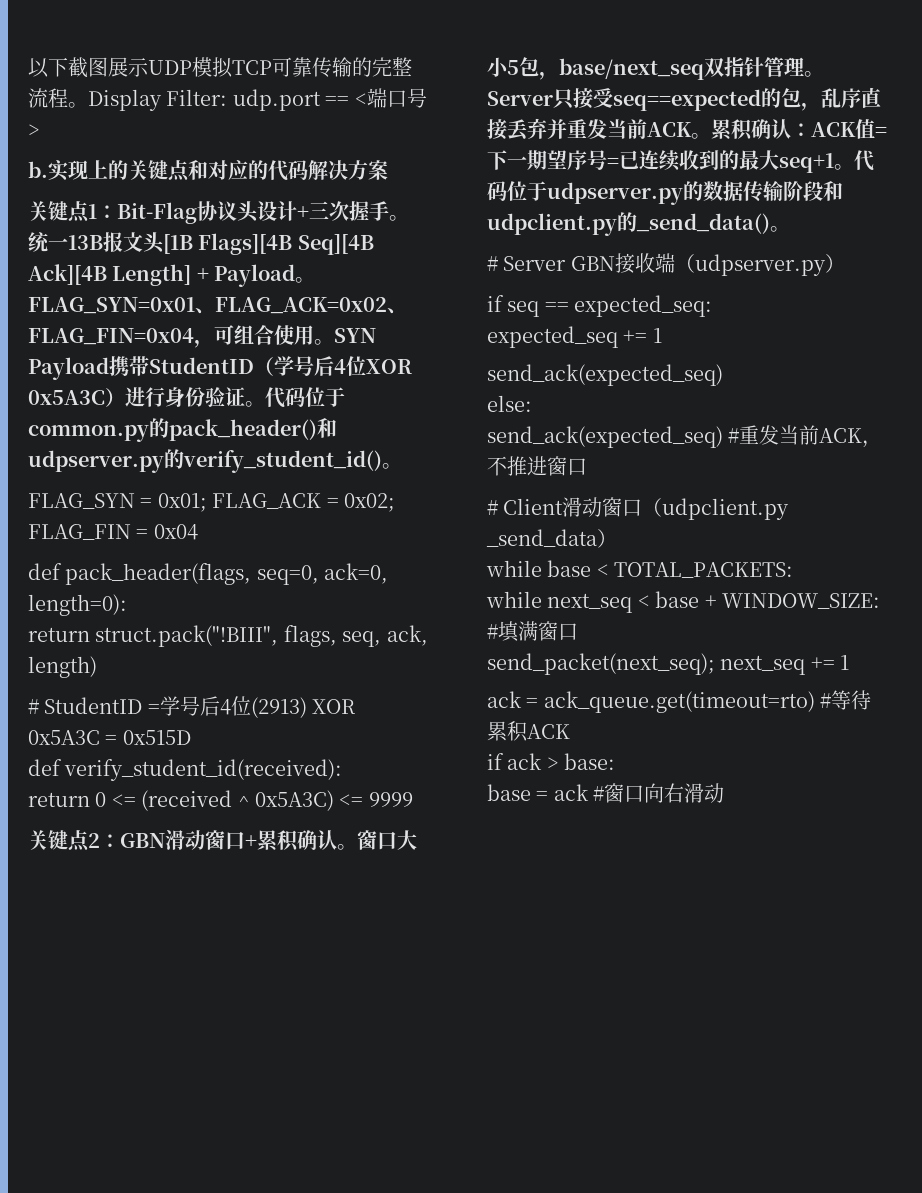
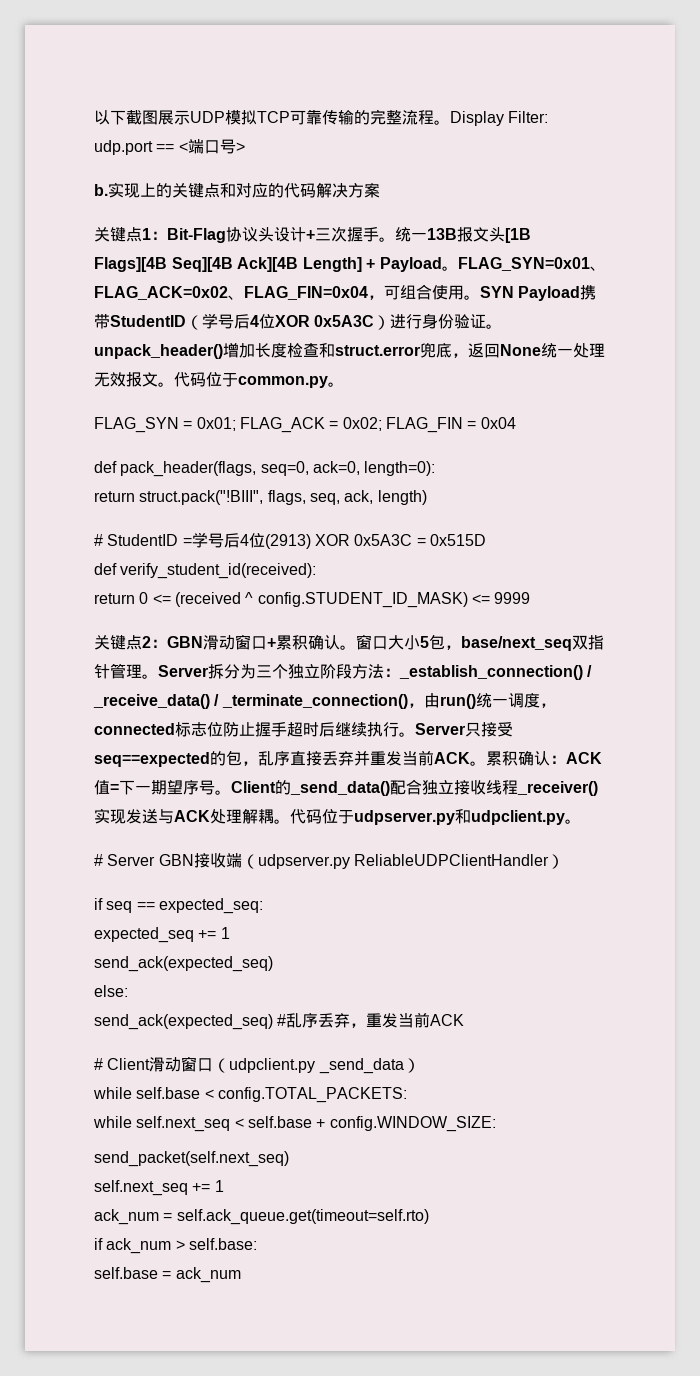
[265,387,345,408] [28,418,337,442] [28,449,382,473] 代码位于common.py的pack_header()和udpserver.py的verify_student_id() -> [94,342,605,359] [94,372,328,388] unpack_header()增加长度检查和struct.error兜底，返回None统一处理无效报文。代码位于common.py
[255,790,334,811] 0x5A3C) -> [257,592,468,608] config.STUDENT_ID_MASK)
(553, 98) none -> [208,664,593,680] [93,693,556,709] [94,722,465,737] 拆分为三个独立阶段方法：_establish_connection() / _receive_data() / _terminate_connection()，由run()统一调度，connected标志位防止握手超时后继续执行。Server
[607,150,874,173] [487,180,843,205] [487,212,770,236] =已连续收到的最大seq+1。代码位于udpserver.py的数据传输阶段和udpclient.py的_send_data() -> [215,779,598,796] [94,808,565,825] 。Client的_send_data()配合独立接收线程_receiver()实现发送与ACK处理解耦。代码位于udpserver.py和udpclient.py
(826, 265) none -> [353,854,549,866] ReliableUDPClientHandler
[739,425,883,448] [487,456,587,476] 重发当前ACK，不推进窗口 -> [286,1012,465,1028] 乱序丢弃，重发当前ACK
[547,560,794,578] [486,591,880,613] [487,621,578,642] [487,653,850,675] [487,690,872,713] [487,721,570,742] [487,753,616,770] [487,783,725,803] base < TOTAL_PACKETS: // while next_seq < base + WINDOW_SIZE: #填满窗口 // send_packet(next_seq); next_seq += 1 // ack = ack_queue.get(timeout=rto) #等待累积ACK // if ack > base: // base = ack #窗口向右滑动 -> [136,1087,407,1103] [93,1116,496,1132] [94,1151,289,1167] [94,1180,224,1196] [94,1209,429,1225] [94,1238,257,1254] [94,1267,241,1283] self.base < config.TOTAL_PACKETS: // while self.next_seq < self.base + config.WINDOW_SIZE: // send_packet(self.next_seq) // self.next_seq += 1 // ack_num = self.ack_queue.get(timeout=self.rto) // if ack_num > self.base: // self.base = ack_num

